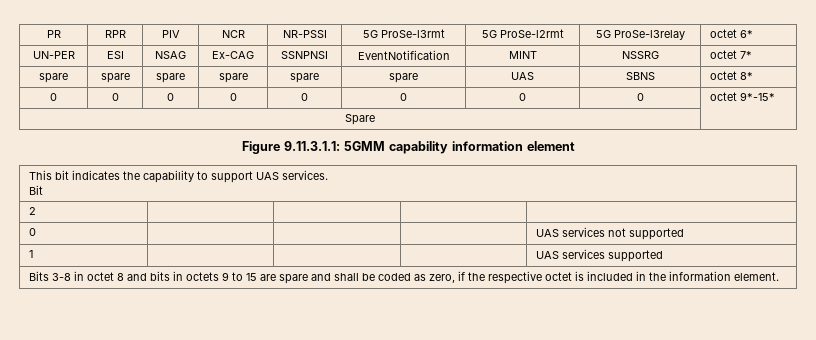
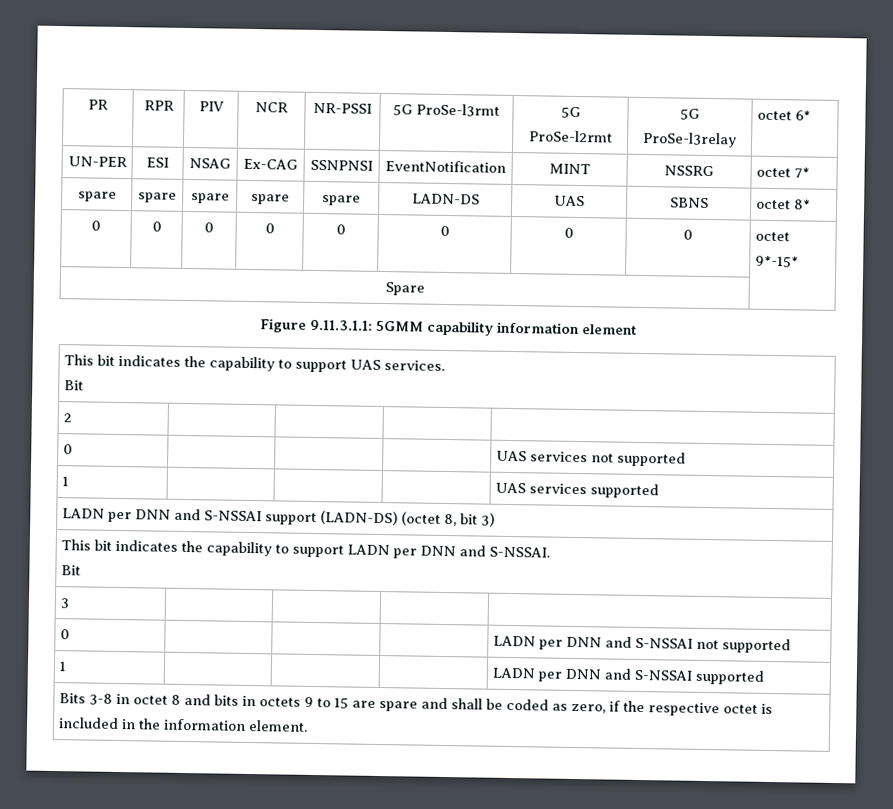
[389,73,418,83] spare -> [411,193,480,205] LADN-DS
(663, 256) none -> [61,508,495,527] [60,539,550,559] [60,565,81,576] [59,598,69,609] [59,629,70,640] [492,635,791,654] [58,661,67,672] [491,667,764,685] // LADN per DNN and S-NSSAI support (LADN-DS) (octet 8, bit 3) // This bit indicates the capability to support LADN per DNN and S-NSSAI. // Bit // 3 | | | | // 0 | | | | LADN per DNN and S-NSSAI not supported // 1 | | | | LADN per DNN and S-NSSAI supported

